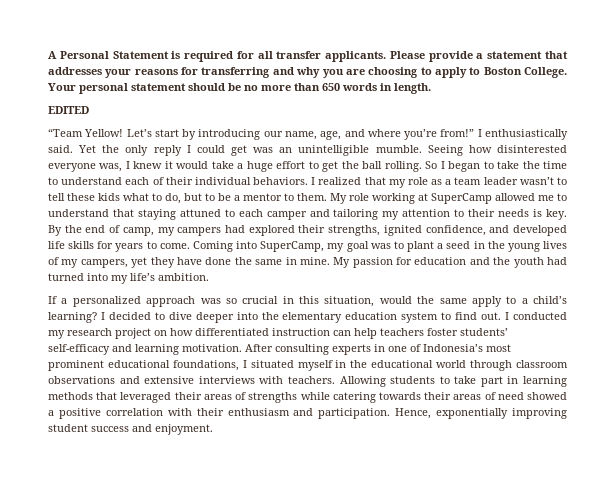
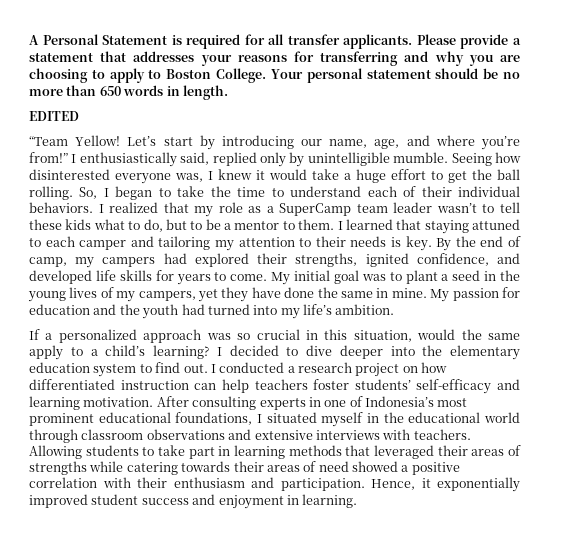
[48,145,293,156] said. Yet the only reply I could get was an -> [180,152,305,167] said, replied only by
[425,161,438,169] So -> [79,187,98,199] So,
(452, 182) none -> [279,203,352,216] SuperCamp
[330,193,567,204] [48,209,109,217] My role working at SuperCamp allowed me to understand -> [337,219,393,230] I learned
[192,241,345,252] Coming into SuperCamp, my -> [271,270,330,285] My initial
[48,330,65,339] my -> [287,366,295,373] a
[436,408,567,419] [48,424,213,435] exponentially improving student success and enjoyment. -> [421,477,520,492] [29,494,358,509] it exponentially improved student success and enjoyment in learning.

